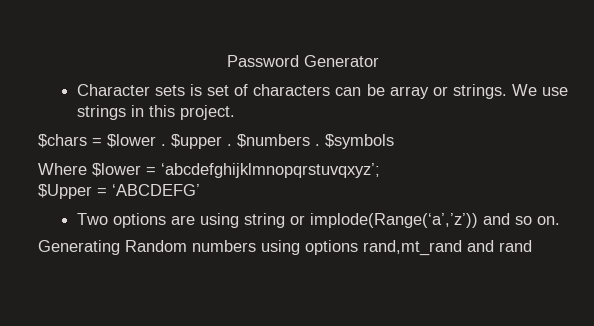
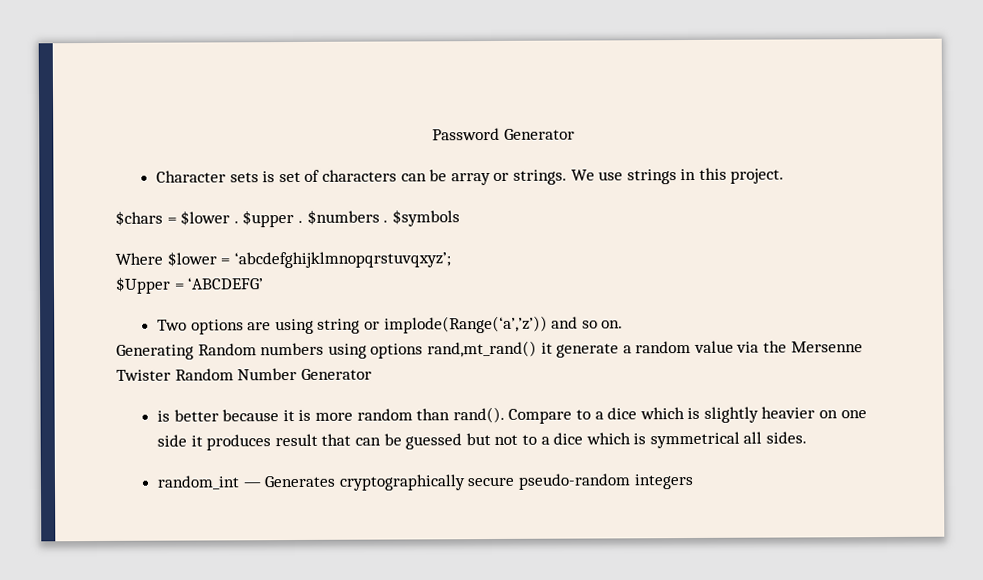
[363,240,532,256] rand,mt_rand and rand -> [426,340,863,358] [116,367,372,381] [157,406,867,424] [157,431,808,451] [157,473,694,491] rand,mt_rand() it generate a random value via the Mersenne Twister Random Number Generator // is better because it is more random than rand(). Compare to a dice which is slightly heavier on one side it produces result that can be guessed but not to a dice which is symmetrical all sides. // random_int — Generates cryptographically secure pseudo-random integers

